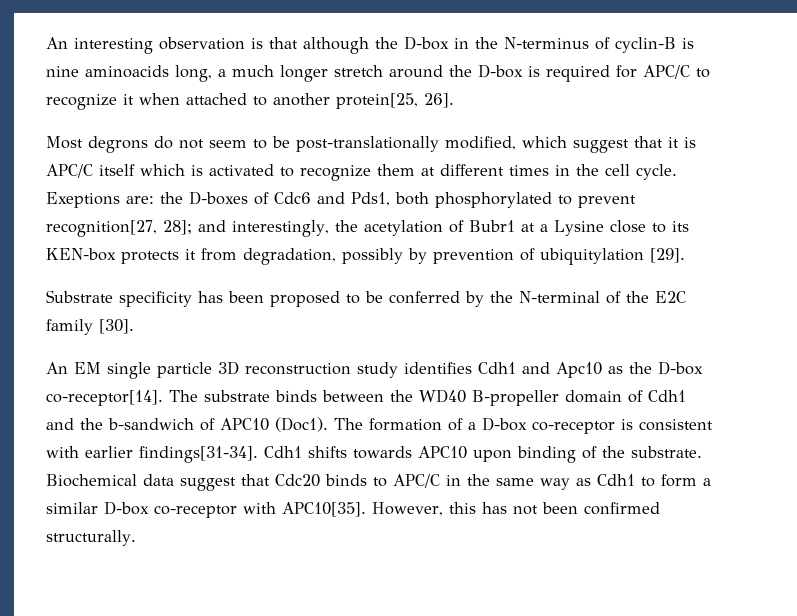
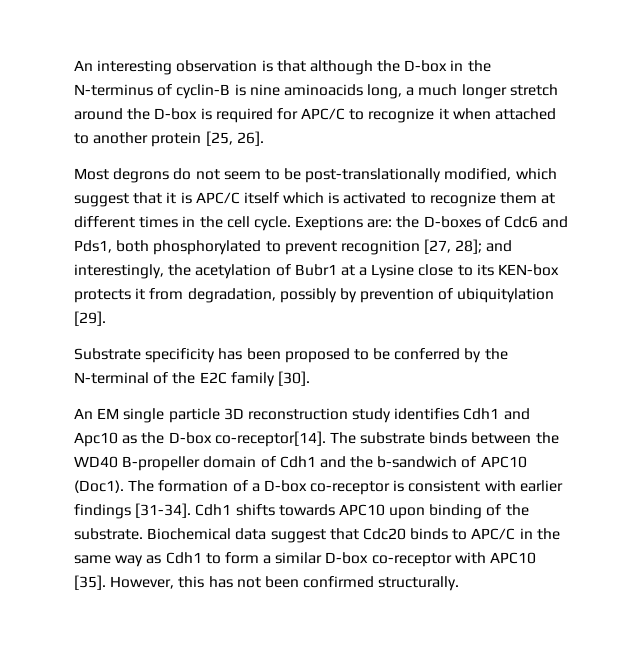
[336,93,418,109] protein[25, -> [151,131,233,147] protein [25,
[46,220,157,237] recognition[27, -> [340,239,452,255] recognition [27,
[139,446,258,463] findings[31-34]. -> [74,503,192,519] findings [31-34].
[282,502,366,517] APC10[35]. -> [490,552,537,564] [74,575,106,590] APC10 [35].

